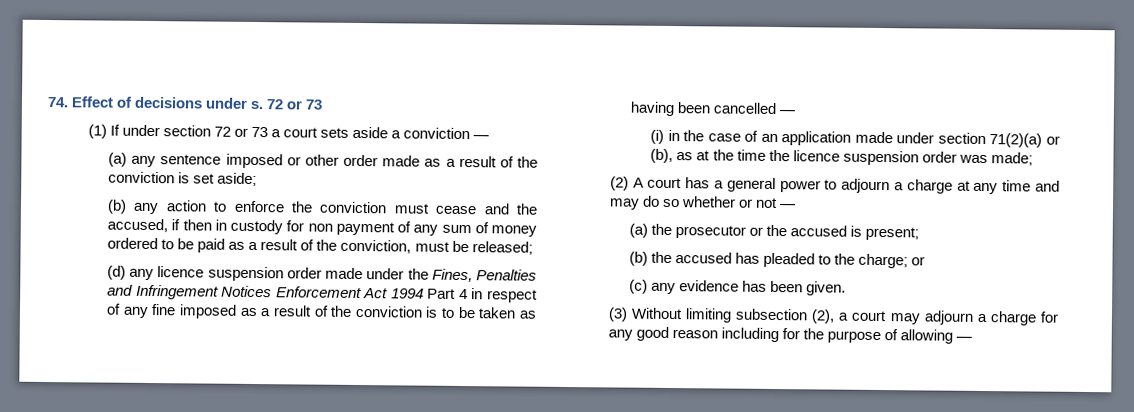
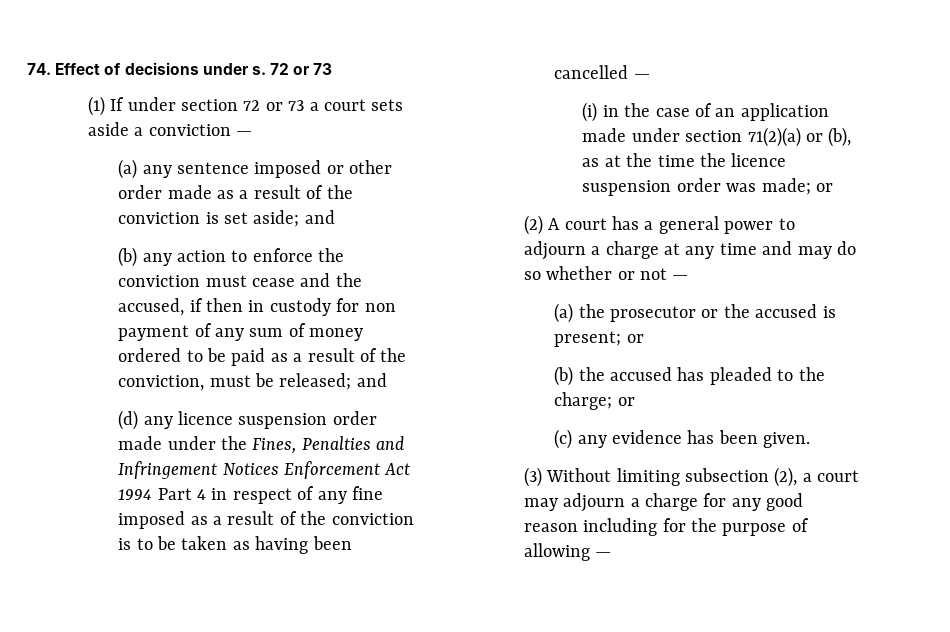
(258, 179) none -> [304,210,335,224] and
(533, 248) none -> [356,373,387,387] and
(1033, 159) none -> [815,183,833,192] or
(920, 233) none -> [626,334,644,343] or

